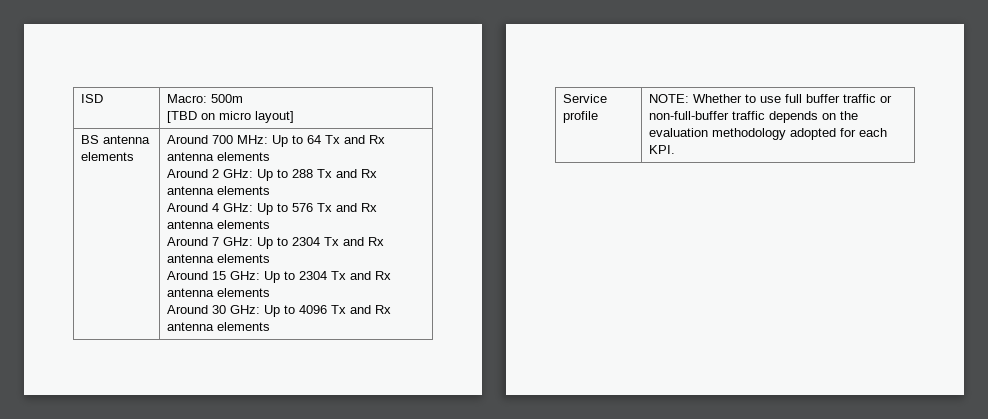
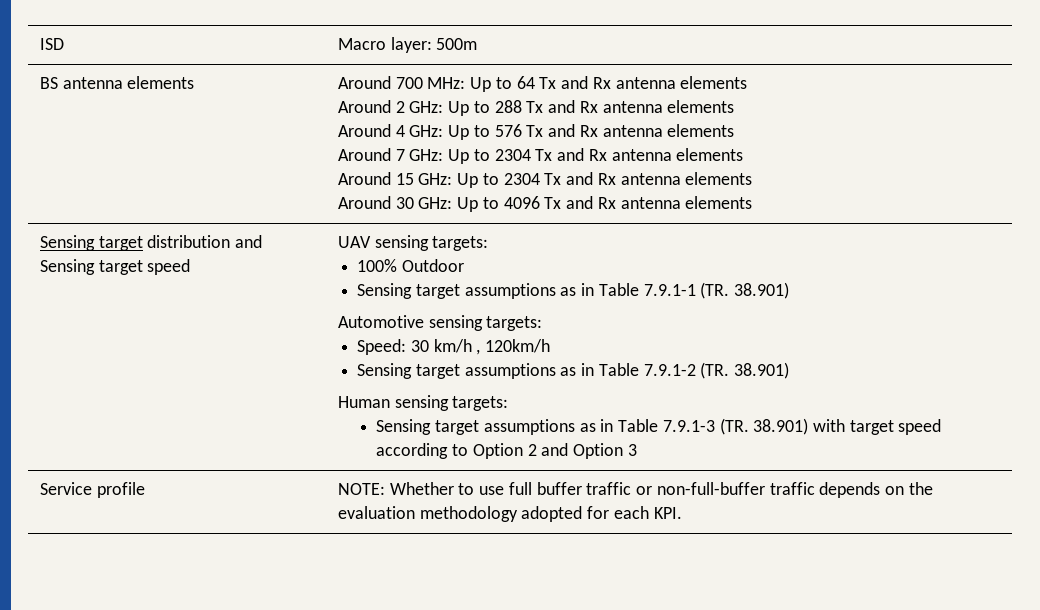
[166,94,207,103] Macro: -> [338,37,432,53] Macro layer:
[166,111,294,123] // [TBD on micro layout] -> (478, 44) none
(270, 326) none -> [40,235,263,251] [40,259,191,275] [338,235,489,251] [357,259,464,272] [357,282,790,299] [338,315,543,331] [357,339,551,355] [357,362,790,379] [338,395,509,411] [376,418,942,435] [376,443,637,459] // Sensing target distribution and Sensing target speed | UAV sensing targets: // 100% Outdoor // Sensing target assumptions as in Table 7.9.1-1 (TR. 38.901) // Automotive sensing targets: // Speed: 30 km/h , 120km/h // Sensing target assumptions as in Table 7.9.1-2 (TR. 38.901) // Human sensing targets: // Sensing target assumptions as in Table 7.9.1-3 (TR. 38.901) with target speed according to Option 2 and Option 3

